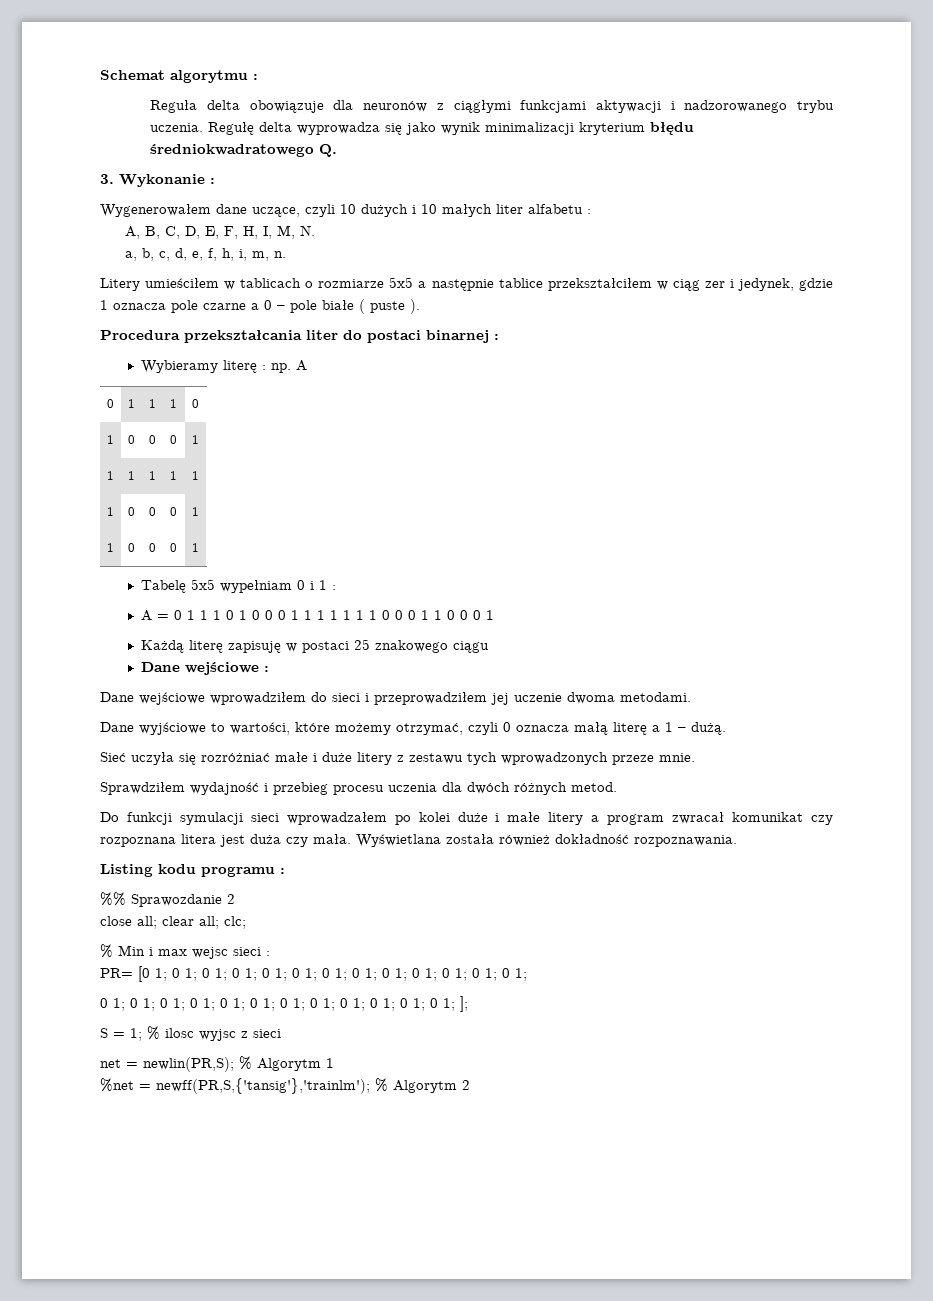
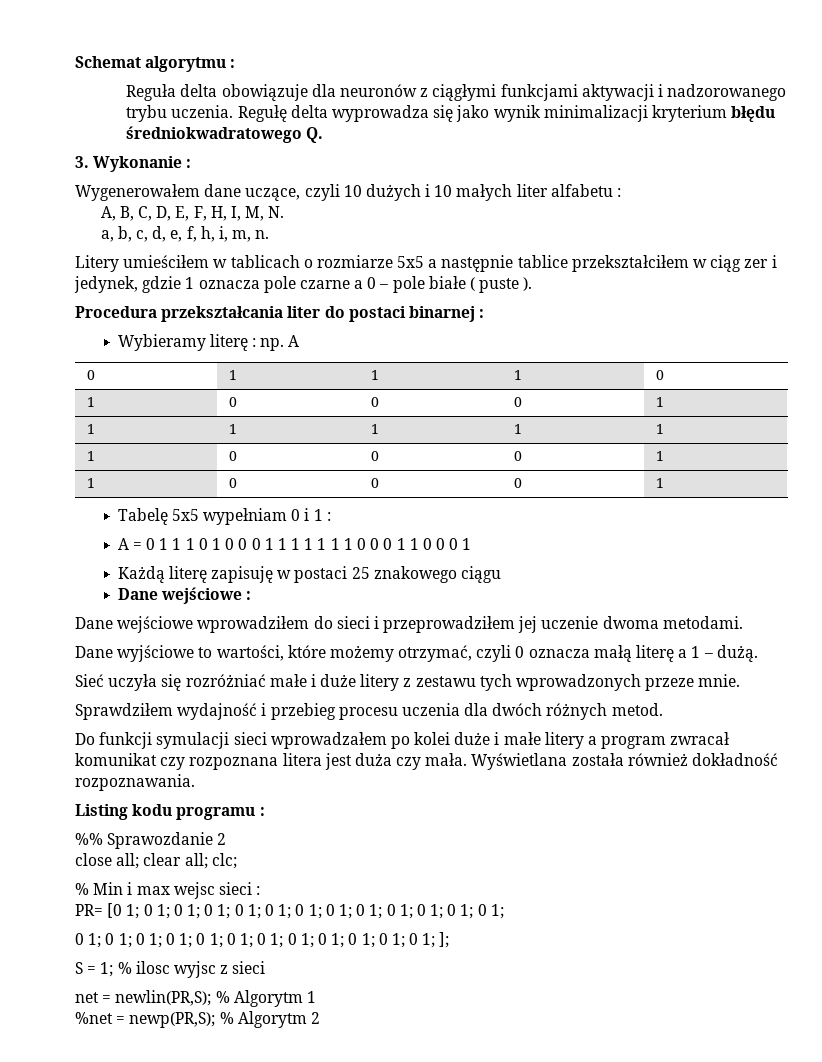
[156,1078,370,1094] newff(PR,S,{'tansig'},'trainlm'); -> [129,1012,216,1028] newp(PR,S);

